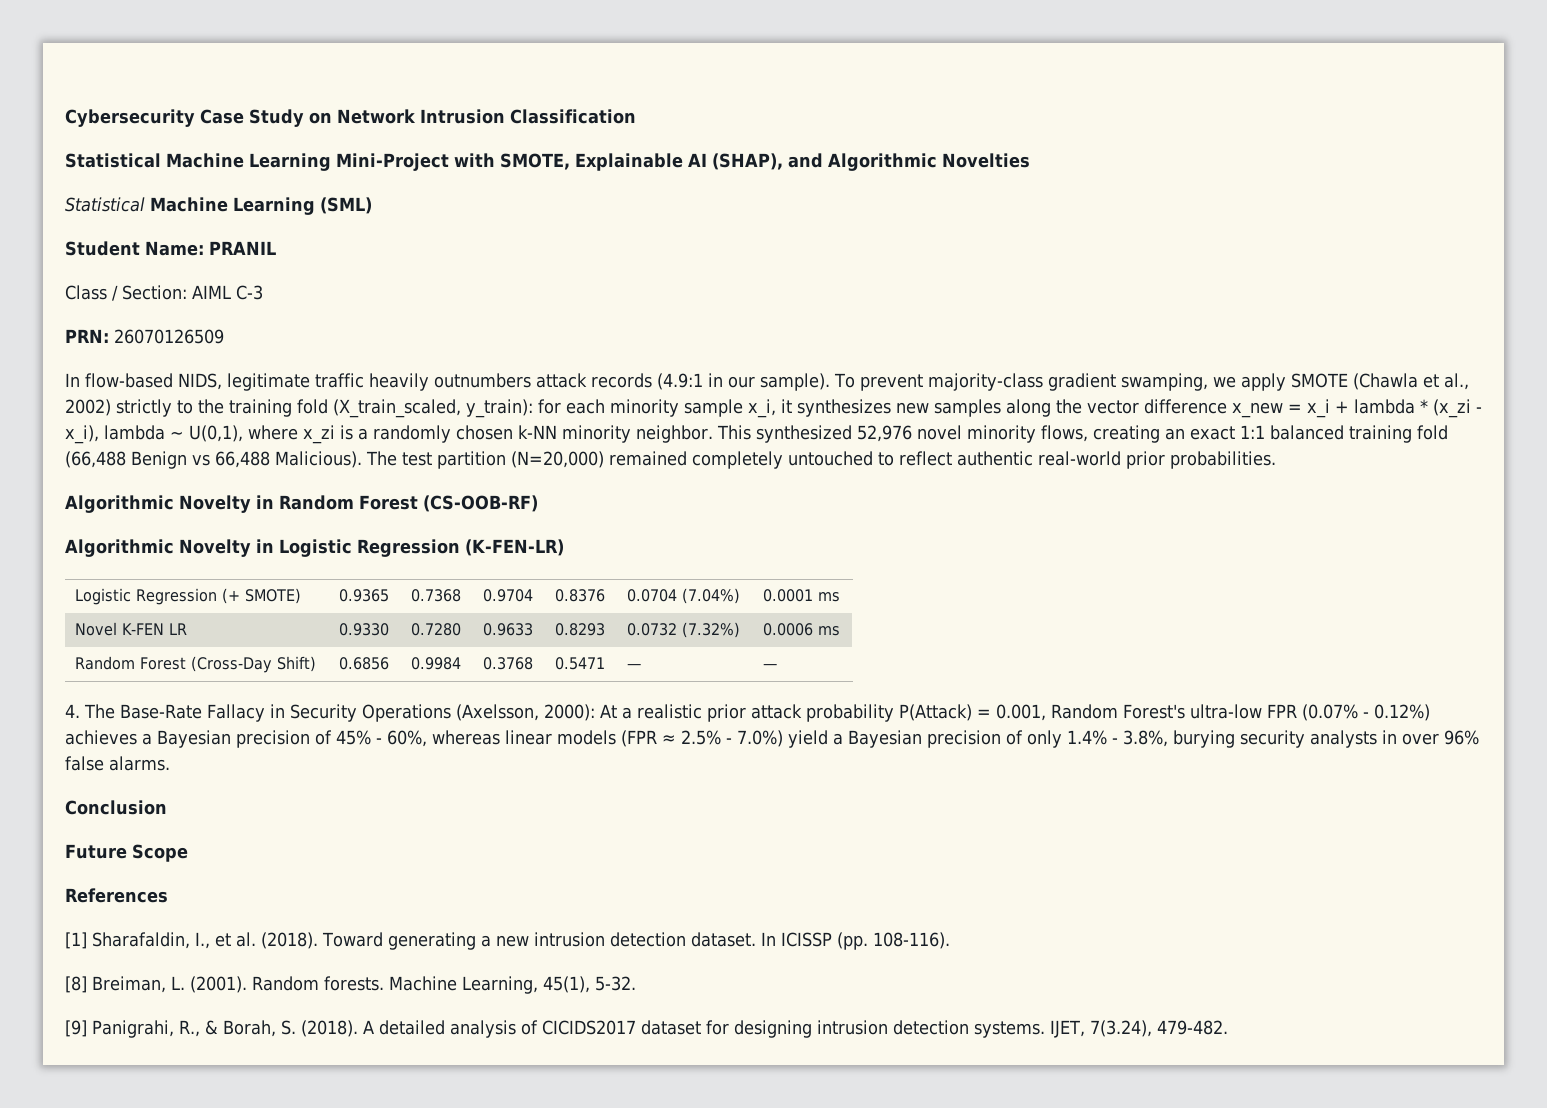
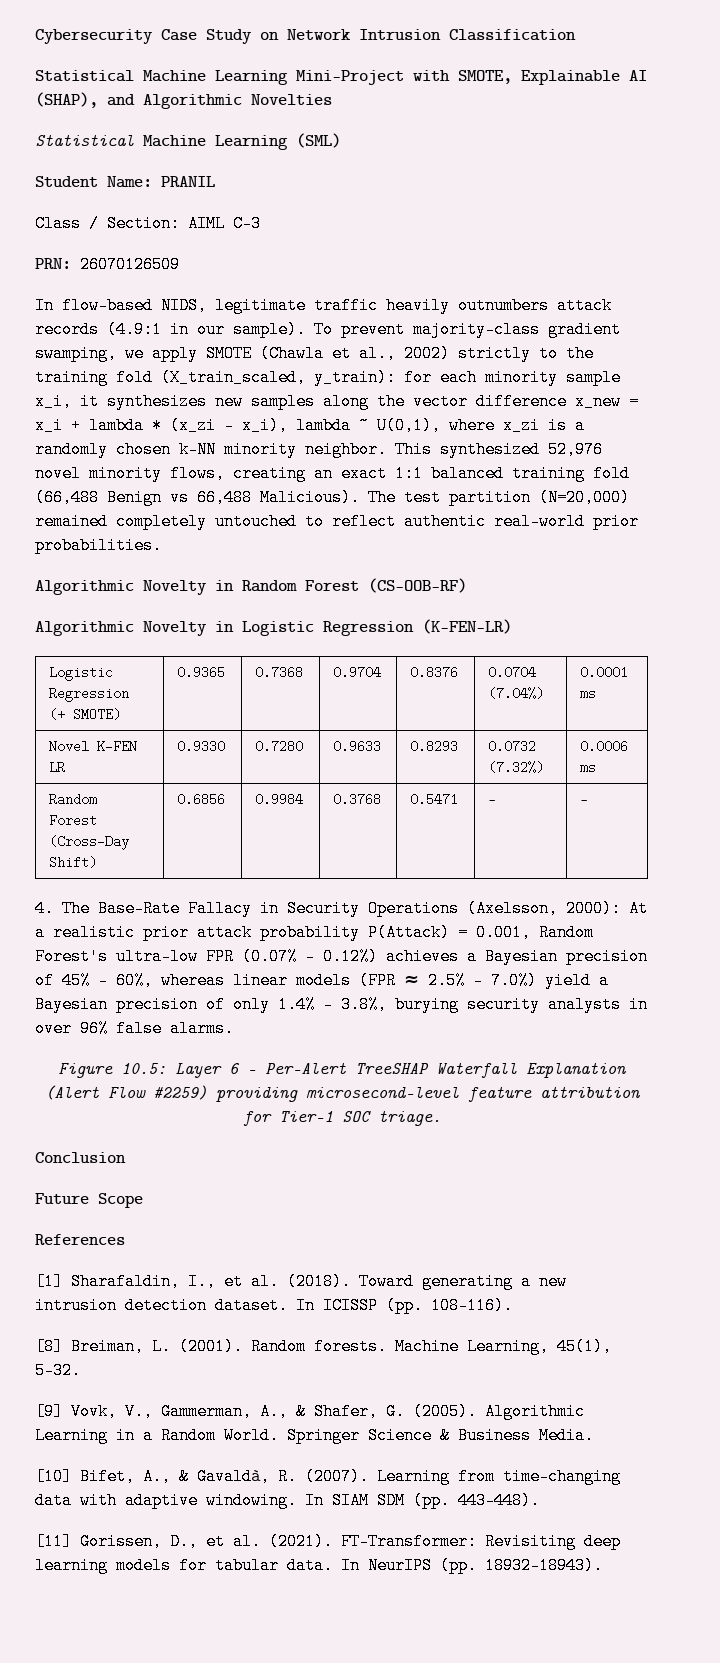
(170, 763) none -> [58,1062,626,1078] [44,1085,640,1102] [242,1110,441,1126] // Figure 10.5: Layer 6 - Per-Alert TreeSHAP Waterfall Explanation (Alert Flow #2259) providing microsecond-level feature attribution for Tier-1 SOC triage.
[92,1020,1228,1038] Panigrahi, R., & Borah, S. (2018). A detailed analysis of CICIDS2017 dataset for designing intrusion detection systems. IJET, 7(3.24), 479-482. -> [71,1403,585,1420] [35,1427,594,1444] [35,1468,621,1485] [35,1492,540,1509] [35,1533,621,1550] [35,1557,603,1574] Vovk, V., Gammerman, A., & Shafer, G. (2005). Algorithmic Learning in a Random World. Springer Science & Business Media. // [10] Bifet, A., & Gavaldà, R. (2007). Learning from time-changing data with adaptive windowing. In SIAM SDM (pp. 443-448). // [11] Gorissen, D., et al. (2021). FT-Transformer: Revisiting deep learning models for tabular data. In NeurIPS (pp. 18932-18943).

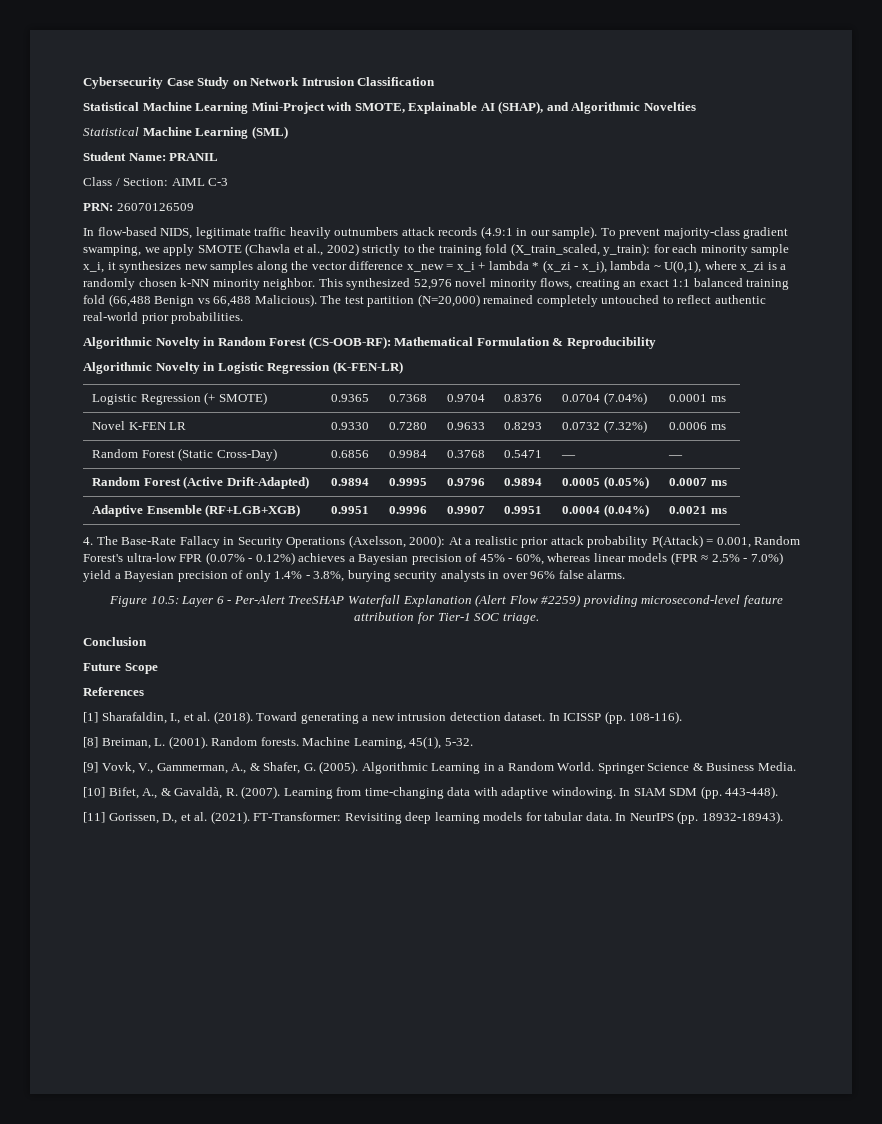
[368,578,467,593] (CS-OOB-RF) -> [308,336,656,349] (CS-OOB-RF): Mathematical Formulation & Reproducibility
[49,835,130,850] [49,856,98,869] (Cross-Day Shift) -> [178,448,277,461] (Static Cross-Day)
(589, 802) none -> [92,476,309,489] [331,478,370,486] [389,478,428,486] [447,478,486,486] [504,478,543,486] [562,476,649,489] [669,478,727,486] [92,504,301,517] [331,506,370,514] [389,506,428,514] [447,506,486,514] [504,506,543,514] [562,504,649,517] [669,506,727,514] // Random Forest (Active Drift-Adapted) | 0.9894 | 0.9995 | 0.9796 | 0.9894 | 0.0005 (0.05%) | 0.0007 ms // Adaptive Ensemble (RF+LGB+XGB) | 0.9951 | 0.9996 | 0.9907 | 0.9951 | 0.0004 (0.04%) | 0.0021 ms

